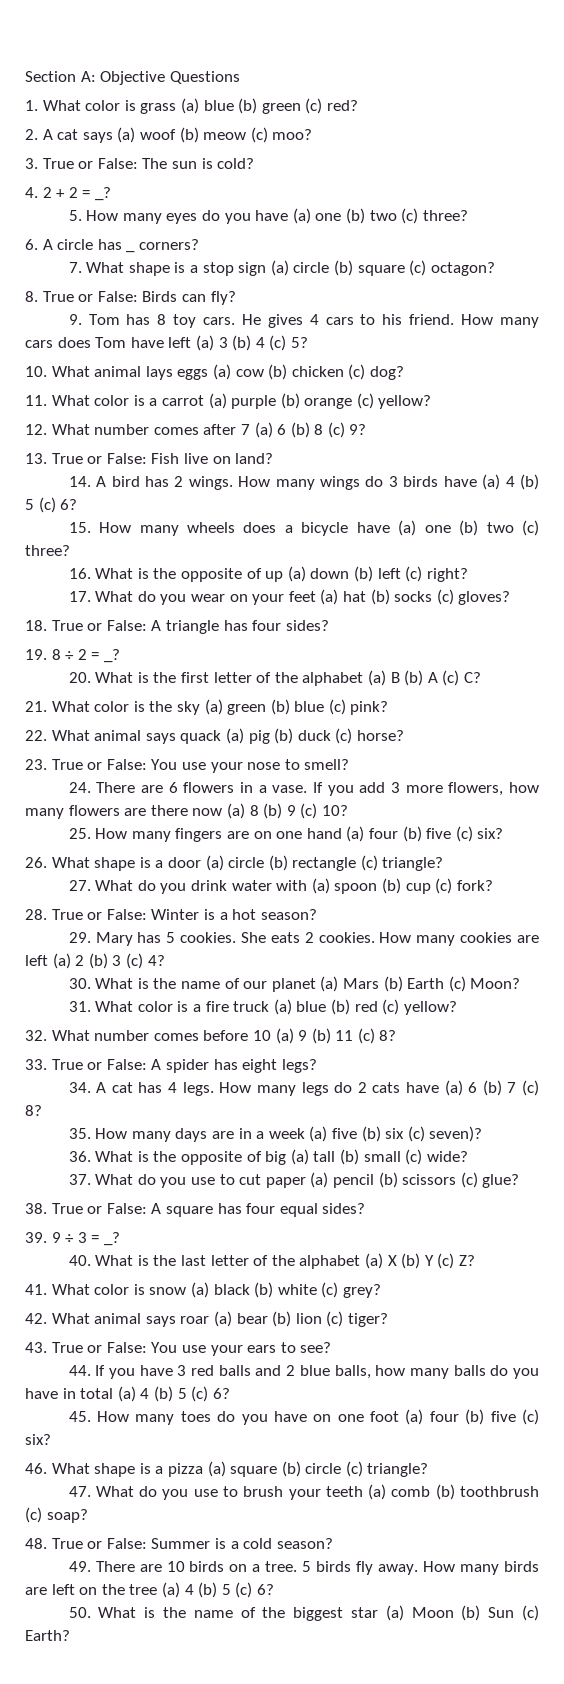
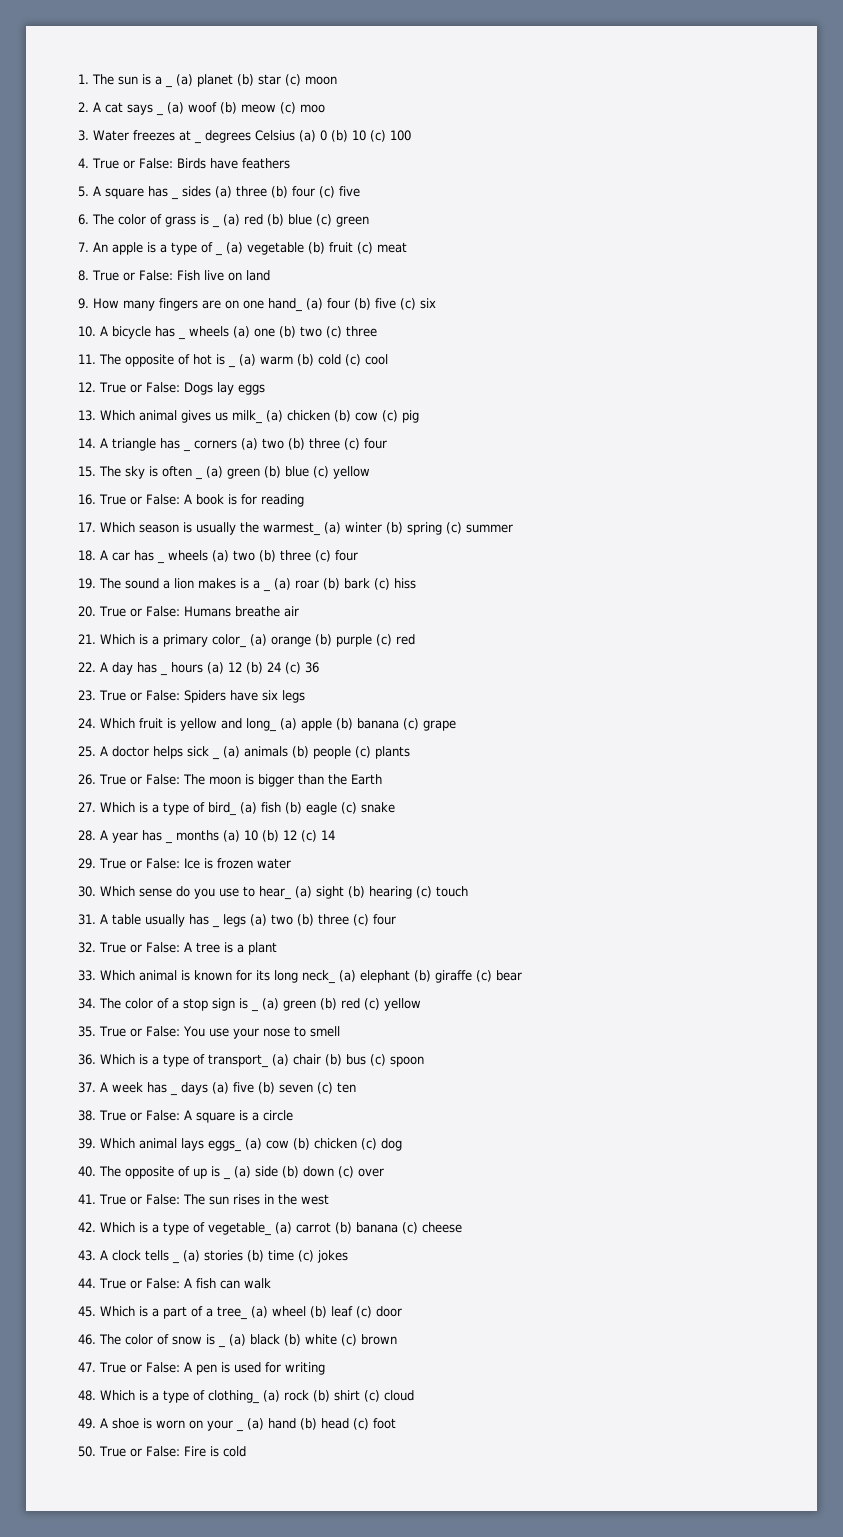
[25,71,240,85] [25,98,358,114] Section A: Objective Questions // 1. What color is grass (a) blue (b) green (c) red? -> [78,74,337,88] 1. The sun is a _ (a) planet (b) star (c) moon
(113, 137) none -> [156,112,163,116] _
[272,129,313,140] moo? -> [300,104,325,113] moo
[42,158,255,169] [25,187,111,201] [68,208,468,224] [25,239,122,250] [126,250,136,253] [138,239,199,250] [68,260,495,276] [25,291,236,305] [68,314,539,328] [25,335,308,351] [25,364,404,380] [25,393,432,409] [25,422,367,438] [25,453,47,464] True or False: The sun is cold? // 4. 2 + 2 = _? // 5. How many eyes do you have (a) one (b) two (c) three? // 6. A circle has _ corners? // 7. What shape is a stop sign (a) circle (b) square (c) octagon? // 8. True or False: Birds can fly? // 9. Tom has 8 toy cars. He gives 4 cars to his friend. How many cars does Tom have left (a) 3 (b) 4 (c) 5? // 10. What animal lays eggs (a) cow (b) chicken (c) dog? // 11. What color is a carrot (a) purple (b) orange (c) yellow? // 12. What number comes after 7 (a) 6 (b) 8 (c) 9? // 13. -> [93,130,411,144] [78,158,290,169] [78,186,360,200] [78,214,369,228] [78,242,407,256] [78,270,89,281] Water freezes at _ degrees Celsius (a) 0 (b) 10 (c) 100 // 4. True or False: Birds have feathers // 5. A square has _ sides (a) three (b) four (c) five // 6. The color of grass is _ (a) red (b) blue (c) green // 7. An apple is a type of _ (a) vegetable (b) fruit (c) meat // 8.
[235,453,274,464] [68,474,539,490] [25,497,78,513] [68,520,539,536] [25,545,70,556] [68,566,468,582] [68,589,511,605] [25,620,329,634] [25,649,120,663] [68,670,481,686] [25,701,200,715] land? // 14. A bird has 2 wings. How many wings do 3 birds have (a) 4 (b) 5 (c) 6? // 15. How many wheels does a bicycle have (a) one (b) two (c) three? // 16. What is the opposite of up (a) down (b) left (c) right? // 17. What do you wear on your feet (a) hat (b) socks (c) gloves? // 18. True or False: A triangle has four sides? // 19. 8 ÷ 2 = _? // 20. What is the first letter of the alphabet (a) B (b) A (c) C? // 21. What color is the sky -> [245,270,270,281] [78,298,436,312] [78,326,377,340] [78,354,388,368] [78,382,265,395] [78,410,419,424] [78,438,387,452] [78,466,202,480] land // 9. How many fingers are on one hand_ (a) four (b) five (c) six // 10. A bicycle has _ wheels (a) one (b) two (c) three // 11. The opposite of hot is _ (a) warm (b) cold (c) cool // 12. True or False: Dogs lay eggs // 13. Which animal gives us milk_ (a) chicken (b) cow (c) pig // 14. A triangle has _ corners (a) two (b) three (c) four // 15. The sky is often _
[350,701,389,715] [25,728,404,744] [25,759,47,770] pink? // 22. What animal says quack (a) pig (b) duck (c) horse? // 23. -> [333,466,370,479] [78,494,304,507] [78,522,513,536] [78,550,358,564] [78,578,416,592] [78,606,299,617] [78,634,415,648] [78,662,319,676] [78,690,305,703] [78,718,456,732] [78,746,410,760] [78,774,382,787] [78,802,395,816] [78,830,335,844] [78,858,291,869] [78,886,468,900] [78,914,396,928] [78,942,277,955] [78,970,522,984] [78,998,421,1012] [78,1026,96,1037] yellow // 16. True or False: A book is for reading // 17. Which season is usually the warmest_ (a) winter (b) spring (c) summer // 18. A car has _ wheels (a) two (b) three (c) four // 19. The sound a lion makes is a _ (a) roar (b) bark (c) hiss // 20. True or False: Humans breathe air // 21. Which is a primary color_ (a) orange (b) purple (c) red // 22. A day has _ hours (a) 12 (b) 24 (c) 36 // 23. True or False: Spiders have six legs // 24. Which fruit is yellow and long_ (a) apple (b) banana (c) grape // 25. A doctor helps sick _ (a) animals (b) people (c) plants // 26. True or False: The moon is bigger than the Earth // 27. Which is a type of bird_ (a) fish (b) eagle (c) snake // 28. A year has _ months (a) 10 (b) 12 (c) 14 // 29. True or False: Ice is frozen water // 30. Which sense do you use to hear_ (a) sight (b) hearing (c) touch // 31. A table usually has _ legs (a) two (b) three (c) four // 32. True or False: A tree is a plant // 33. Which animal is known for its long neck_ (a) elephant (b) giraffe (c) bear // 34. The color of a stop sign is _ (a) green (b) red (c) yellow // 35.
[304,759,350,770] [68,782,540,796] [25,803,348,819] [68,826,504,842] [25,855,444,871] [68,878,493,894] [25,909,317,920] [68,932,539,946] [25,953,165,969] [68,976,521,992] [68,999,457,1015] [25,1028,397,1044] [25,1059,317,1073] [68,1080,539,1096] [25,1105,42,1116] [68,1126,483,1142] [68,1149,468,1165] [68,1172,520,1188] smell? // 24. There are 6 flowers in a vase. If you add 3 more flowers, how many flowers are there now (a) 8 (b) 9 (c) 10? // 25. How many fingers are on one hand (a) four (b) five (c) six? // 26. What shape is a door (a) circle (b) rectangle (c) triangle? // 27. What do you drink water with (a) spoon (b) cup (c) fork? // 28. True or False: Winter is a hot season? // 29. Mary has 5 cookies. She eats 2 cookies. How many cookies are left (a) 2 (b) 3 (c) 4? // 30. What is the name of our planet (a) Mars (b) Earth (c) Moon? // 31. What color is a fire truck (a) blue (b) red (c) yellow? // 32. What number comes before 10 (a) 9 (b) 11 (c) 8? // 33. True or False: A spider has eight legs? // 34. A cat has 4 legs. How many legs do 2 cats have (a) 6 (b) 7 (c) 8? // 35. How many days are in a week (a) five (b) six (c) seven)? // 36. What is the opposite of big (a) tall (b) small (c) wide? // 37. What do you use to cut paper (a) pencil (b) scissors (c) glue? -> [309,1026,340,1037] [78,1054,424,1068] [78,1082,356,1096] smell // 36. Which is a type of transport_ (a) chair (b) bus (c) spoon // 37. A week has _ days (a) five (b) seven (c) ten
[217,1203,366,1217] [25,1232,120,1246] [68,1253,475,1269] [25,1284,187,1295] has four equal sides? // 39. 9 ÷ 3 = _? // 40. What is the last letter of the alphabet (a) X (b) Y (c) Z? // 41. What color is snow -> [238,1110,293,1121] [78,1138,402,1152] [78,1166,384,1180] [78,1194,329,1205] [78,1222,462,1236] [78,1250,348,1264] [78,1278,271,1289] [78,1306,402,1320] [78,1334,225,1348] is a circle // 39. Which animal lays eggs_ (a) cow (b) chicken (c) dog // 40. The opposite of up is _ (a) side (b) down (c) over // 41. True or False: The sun rises in the west // 42. Which is a type of vegetable_ (a) carrot (b) banana (c) cheese // 43. A clock tells _ (a) stories (b) time (c) jokes // 44. True or False: A fish can walk // 45. Which is a part of a tree_ (a) wheel (b) leaf (c) door // 46. The color of snow is _
[342,1284,381,1298] [25,1311,388,1327] [25,1342,332,1356] [68,1365,539,1379] [25,1386,230,1402] [68,1409,540,1425] [25,1434,51,1445] [25,1461,429,1477] [68,1484,539,1500] [25,1507,88,1523] [25,1538,333,1549] [68,1561,539,1575] [25,1582,274,1598] [68,1605,540,1621] [25,1630,70,1641] grey? // 42. What animal says roar (a) bear (b) lion (c) tiger? // 43. True or False: You use your ears to see? // 44. If you have 3 red balls and 2 blue balls, how many balls do you have in total (a) 4 (b) 5 (c) 6? // 45. How many toes do you have on one foot (a) four (b) five (c) six? // 46. What shape is a pizza (a) square (b) circle (c) triangle? // 47. What do you use to brush your teeth (a) comb (b) toothbrush (c) soap? // 48. True or False: Summer is a cold season? // 49. There are 10 birds on a tree. 5 birds fly away. How many birds are left on the tree (a) 4 (b) 5 (c) 6? // 50. What is the name of the biggest star (a) Moon (b) Sun (c) Earth? -> [361,1334,397,1345] [78,1362,325,1375] [78,1390,414,1404] [78,1418,396,1432] [78,1446,246,1457] brown // 47. True or False: A pen is used for writing // 48. Which is a type of clothing_ (a) rock (b) shirt (c) cloud // 49. A shoe is worn on your _ (a) hand (b) head (c) foot // 50. True or False: Fire is cold

